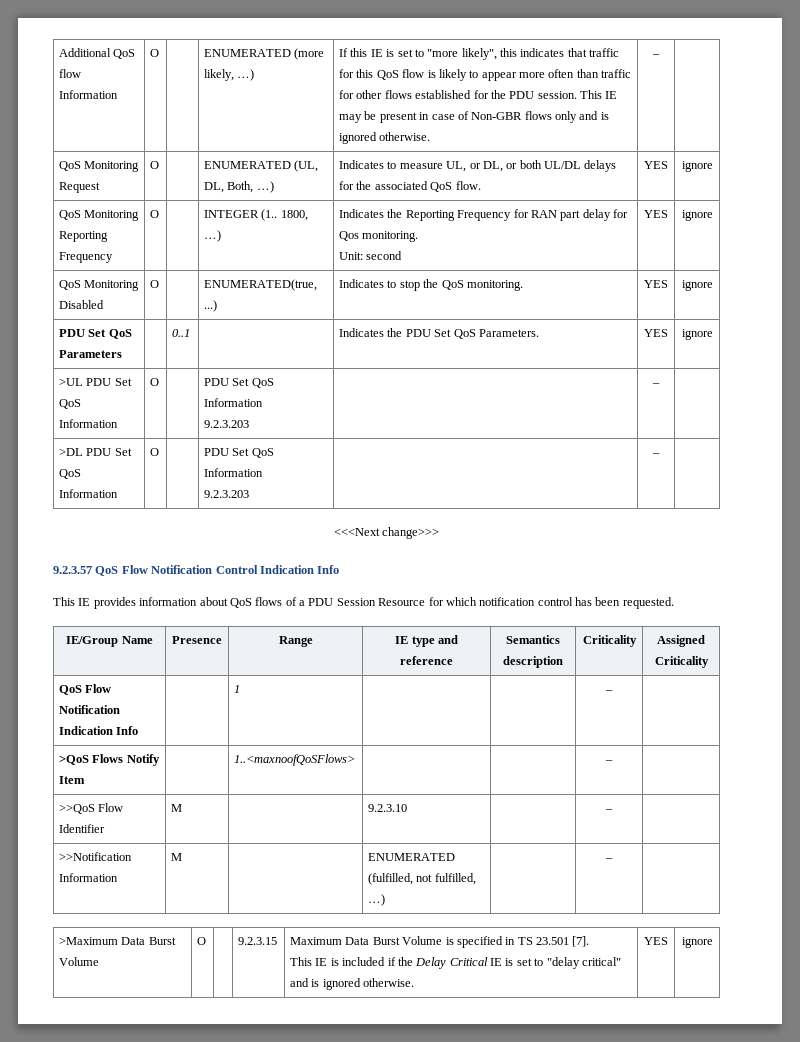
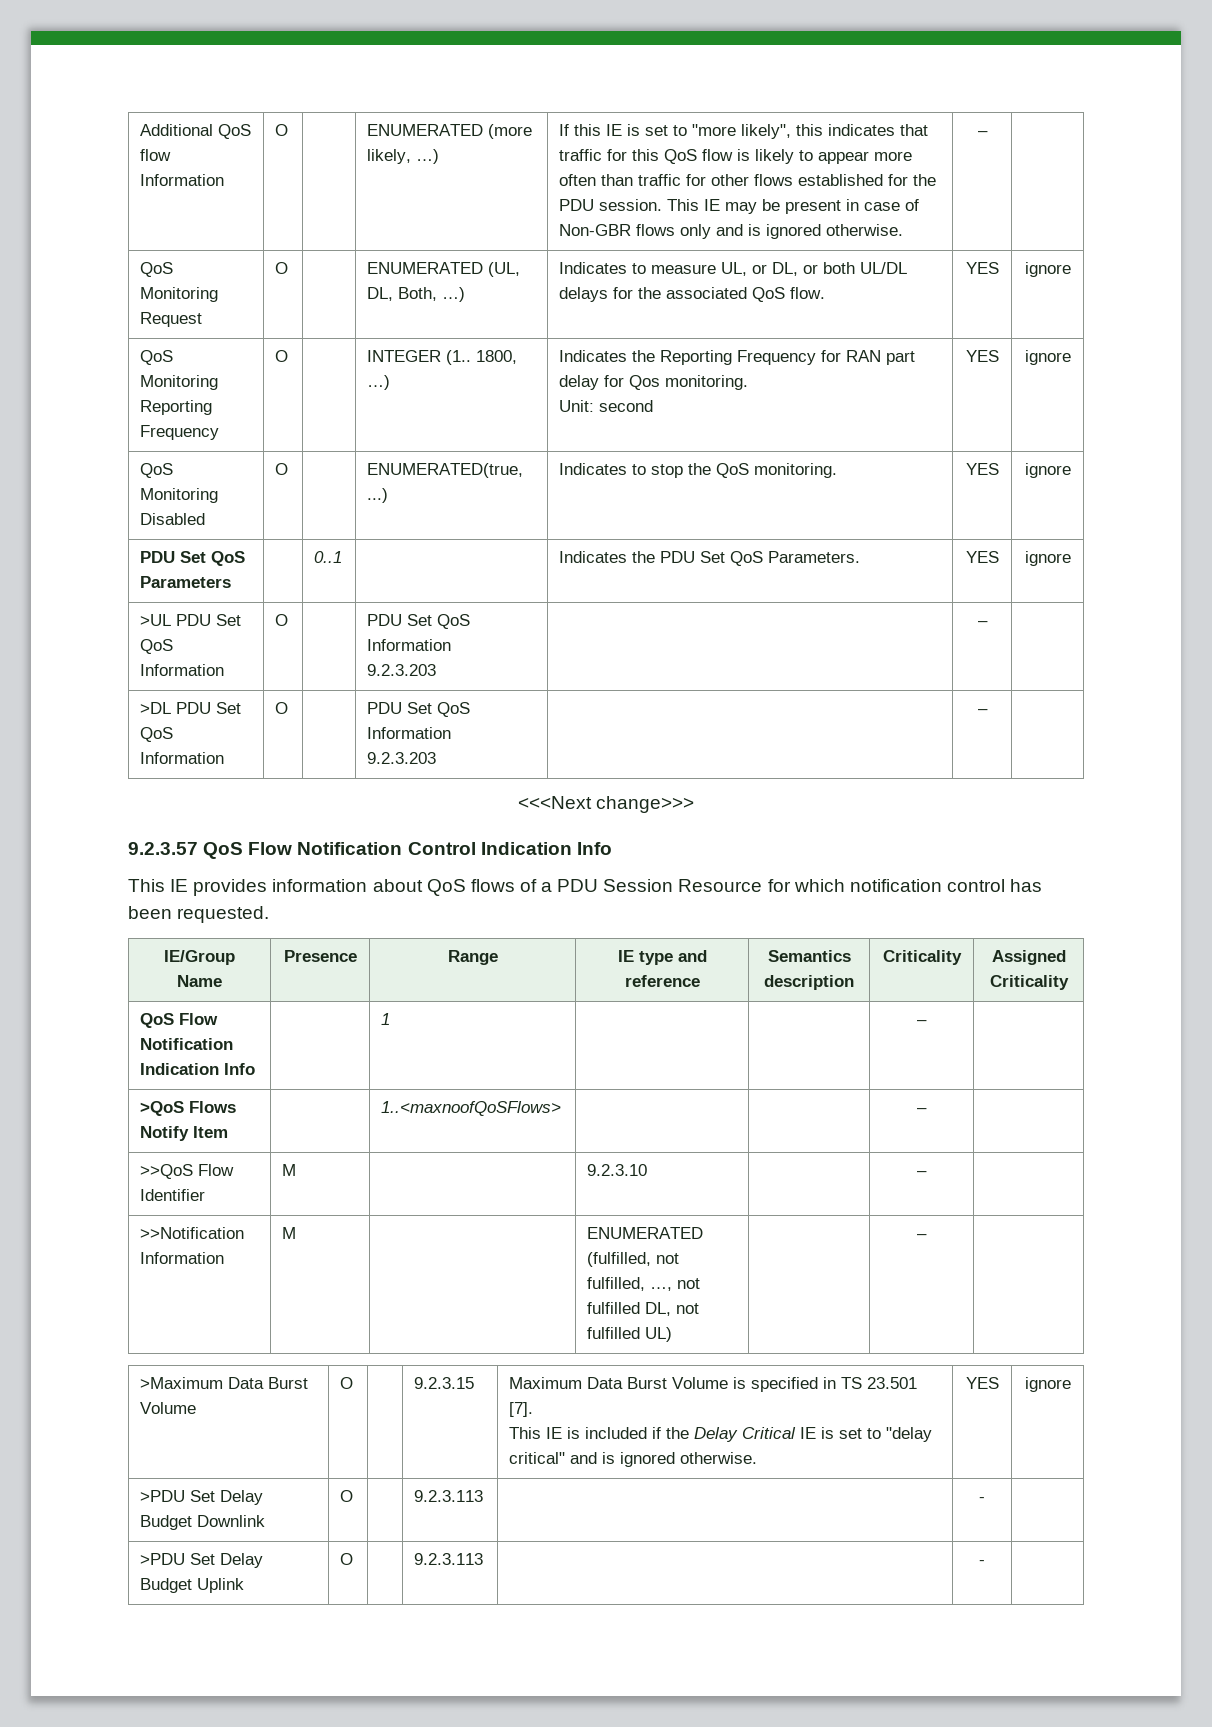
[368,894,386,906] …) -> [650,1278,701,1291] [587,1302,700,1316] [587,1327,673,1342] …, not fulfilled DL, not fulfilled UL)
(713, 942) none -> [140,1490,264,1505] [140,1515,266,1530] [340,1490,354,1502] [414,1490,484,1502] [979,1497,985,1502] [140,1553,264,1568] [140,1578,245,1593] [340,1553,354,1565] [414,1553,484,1565] [979,1560,985,1565] // >PDU Set Delay Budget Downlink | O | | 9.2.3.113 | | - | // >PDU Set Delay Budget Uplink | O | | 9.2.3.113 | | - |

